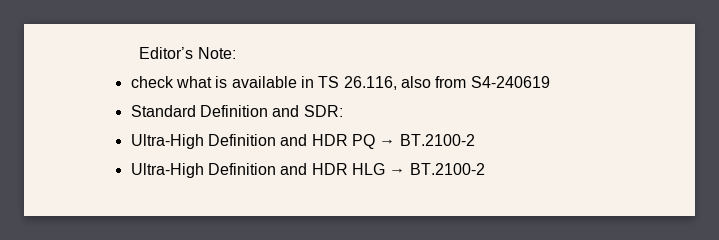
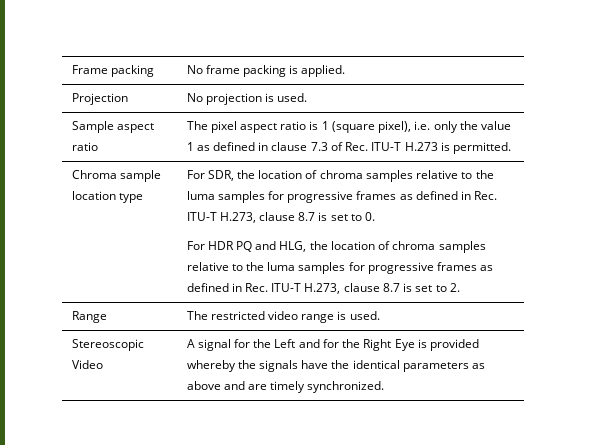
[139,47,236,59] [130,76,550,90] [130,105,343,117] [130,134,475,149] [130,163,485,178] Editor’s Note: // check what is available in TS 26.116, also from S4-240619 // Standard Definition and SDR: // Ultra-High Definition and HDR PQ → BT.2100-2 // Ultra-High Definition and HDR HLG → BT.2100-2 -> [71,65,154,77] [186,65,346,77] [71,93,128,105] [186,93,308,105] [71,121,154,133] [71,142,98,151] [186,121,512,133] [186,142,512,154] [71,170,161,182] [71,191,143,203] [186,170,494,182] [186,191,498,203] [186,212,376,223] [186,241,486,253] [186,262,494,274] [186,283,460,294] [71,311,107,323] [186,311,380,323] [71,339,144,351] [71,360,103,369] [186,339,480,351] [186,360,486,372] [186,381,385,393] Frame packing | No frame packing is applied. // Projection | No projection is used. // Sample aspect ratio | The pixel aspect ratio is 1 (square pixel), i.e. only the value 1 as defined in clause 7.3 of Rec. ITU-T H.273 is permitted. // Chroma sample location type | For SDR, the location of chroma samples relative to the luma samples for progressive frames as defined in Rec. ITU-T H.273, clause 8.7 is set to 0. // For HDR PQ and HLG, the location of chroma samples relative to the luma samples for progressive frames as defined in Rec. ITU-T H.273, clause 8.7 is set to 2. // Range | The restricted video range is used. // Stereoscopic Video | A signal for the Left and for the Right Eye is provided whereby the signals have the identical parameters as above and are timely synchronized.

